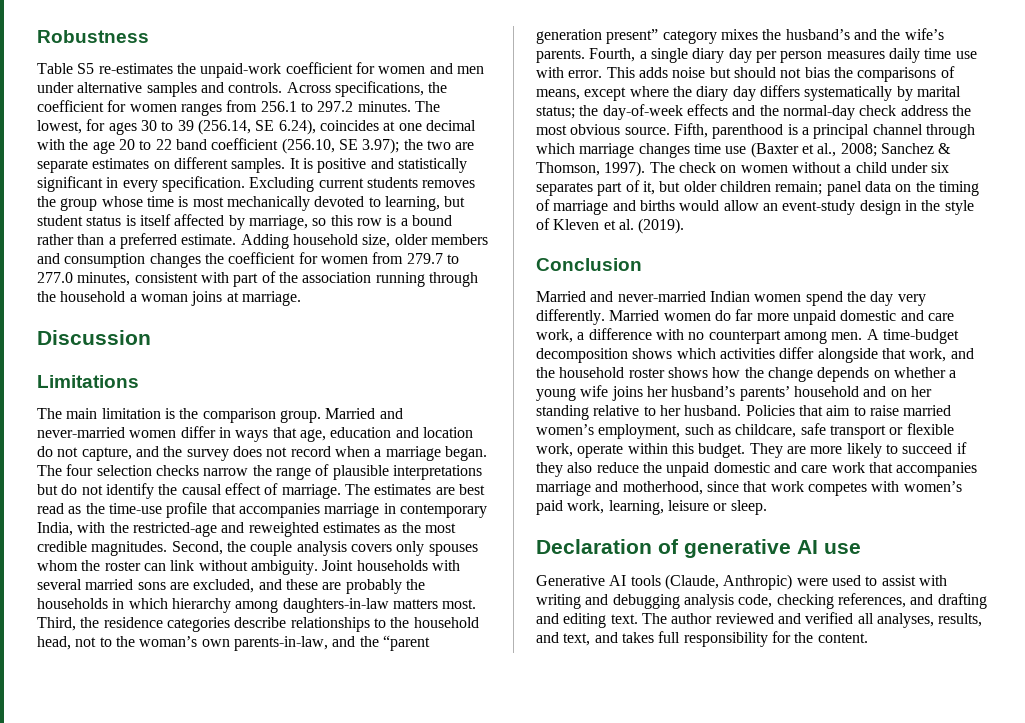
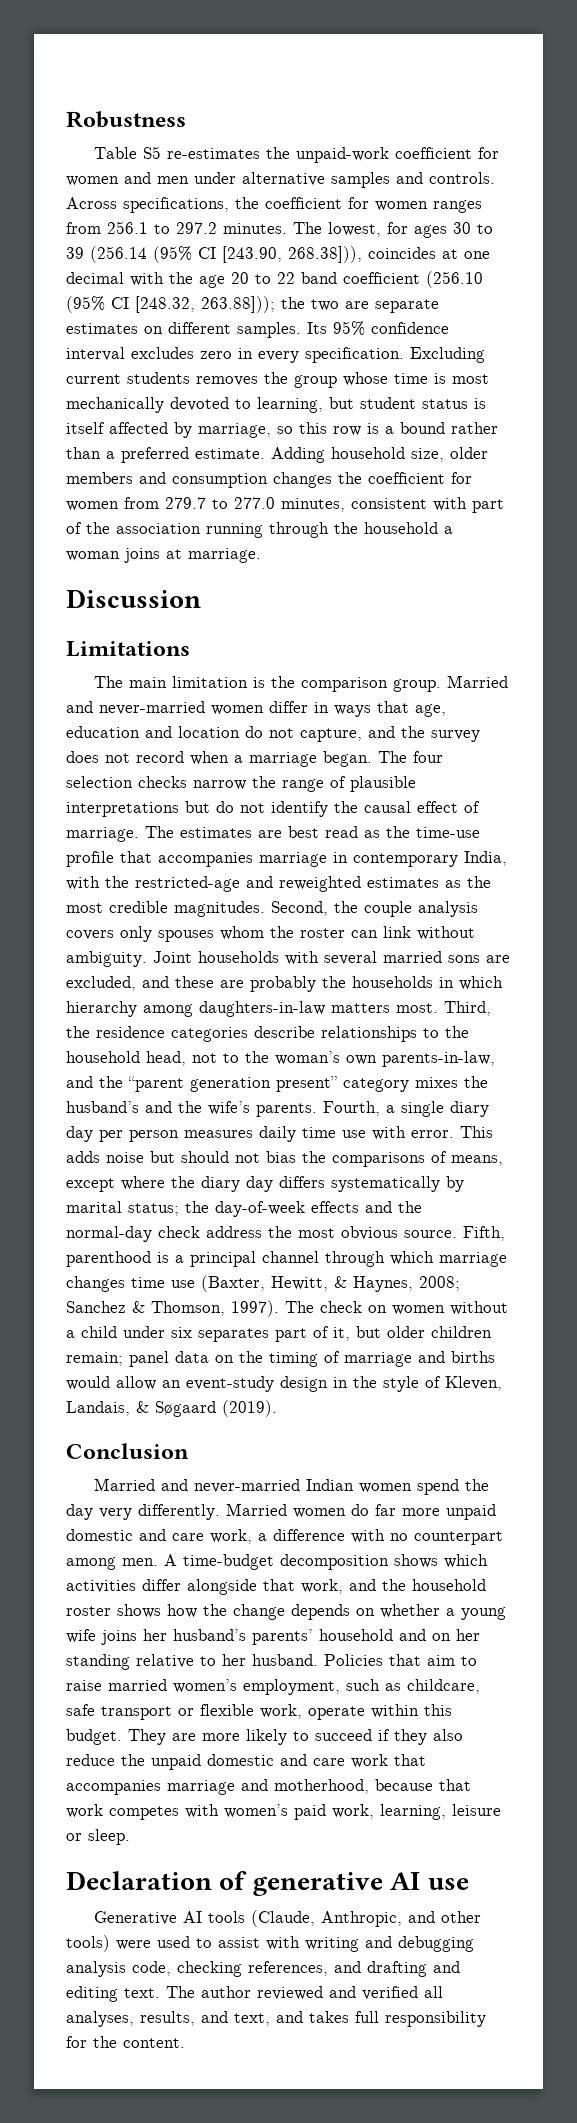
[197,119,316,135] (256.14, SE 6.24), -> [90,246,362,263] (256.14 (95% CI [243.90, 268.38])),
[281,138,400,154] (256.10, SE 3.97); -> [426,271,483,288] [66,296,275,313] (256.10 (95% CI [248.32, 263.88]));
[289,158,467,173] [37,176,103,192] It is positive and statistically significant -> [307,321,449,336] [66,347,232,361] Its 95% confidence interval excludes zero
[750,142,837,158] (Baxter et al., -> [201,1275,413,1292] (Baxter, Hewitt, & Haynes,
[553,219,634,230] Kleven et al. -> [445,1376,502,1391] [66,1401,216,1417] Kleven, Landais, & Søgaard
[706,481,739,492] since -> [375,1779,433,1791] because
[723,574,793,590] Anthropic) -> [321,1911,482,1927] [66,1935,110,1952] Anthropic, and other tools)

